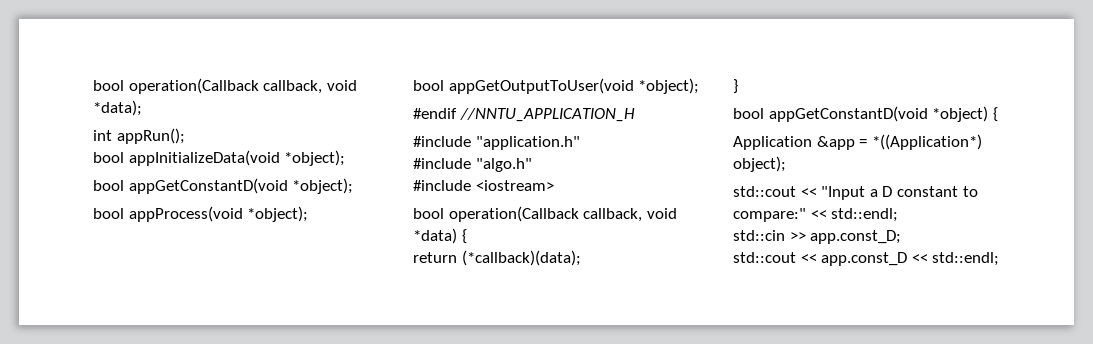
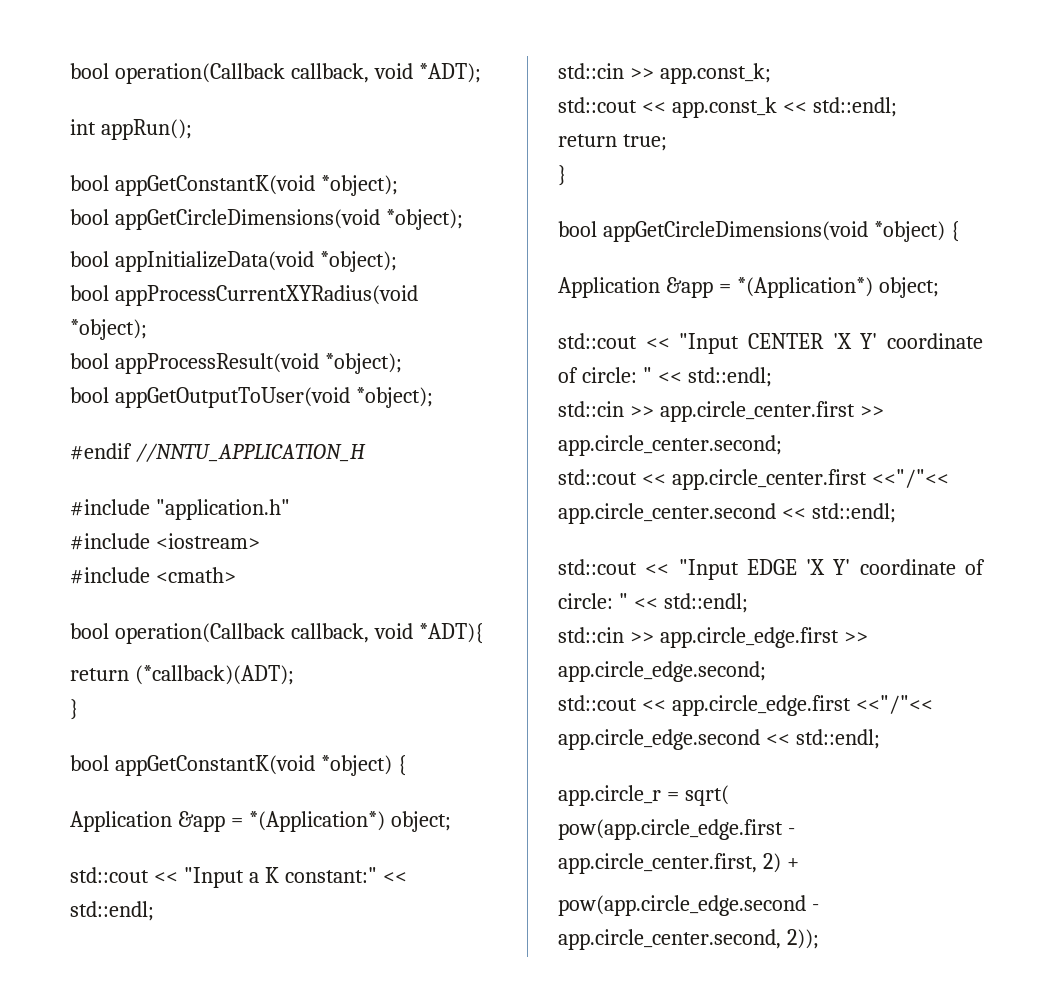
[93,78,357,94] [93,100,142,116] bool operation(Callback callback, void *data); -> [70,63,481,84] bool operation(Callback callback, void *ADT);
(185, 136) none -> [70,175,398,196] [70,209,463,230] // bool appGetConstantK(void *object); // bool appGetCircleDimensions(void *object);
[128,178,354,194] [93,206,243,222] appGetConstantD(void *object); // bool appProcess(void -> [114,285,418,306] [70,319,147,340] [70,353,319,374] appProcessCurrentXYRadius(void *object); // bool appProcessResult(void
[475,158,532,172] [413,180,554,191] [413,206,677,222] [413,228,467,244] [413,250,581,266] [733,79,738,94] [733,106,998,122] [733,134,982,150] [733,156,786,172] "algo.h" // #include <iostream> // bool operation(Callback callback, void *data) { // return (*callback)(data); // } // bool appGetConstantD(void *object) { // Application &app = *((Application*) object); -> [155,533,260,549] [70,567,236,584] [70,623,484,644] [70,665,294,685] [70,699,79,720] [70,755,407,776] [70,811,451,832] <iostream> // #include <cmath> // bool operation(Callback callback, void *ADT){ // return (*callback)(ADT); // } // bool appGetConstantK(void *object) { // Application &app = *(Application*) object;
[882,186,978,197] [733,208,899,222] [733,230,902,244] [733,252,1000,266] D constant to compare:" << std::endl; // std::cin >> app.const_D; // std::cout << app.const_D << std::endl; -> [264,867,407,883] [70,901,154,921] [558,63,771,84] [558,97,897,118] [558,134,667,151] [558,165,567,186] [558,221,960,242] [558,277,939,298] [558,333,983,354] [558,367,772,387] [558,401,884,422] [558,435,782,456] [558,469,949,490] [558,503,896,524] [558,559,985,580] [558,593,748,613] [558,627,868,648] [558,661,766,682] [558,695,933,716] [558,729,880,750] [558,785,729,806] [558,819,795,840] [558,853,799,874] [558,895,819,916] [558,929,819,950] K constant:" << std::endl; // std::cin >> app.const_k; // std::cout << app.const_k << std::endl; // return true; // } // bool appGetCircleDimensions(void *object) { // Application &app = *(Application*) object; // std::cout << "Input CENTER 'X Y' coordinate of circle: " << std::endl; // std::cin >> app.circle_center.first >> app.circle_center.second; // std::cout << app.circle_center.first <<"/"<< app.circle_center.second << std::endl; // std::cout << "Input EDGE 'X Y' coordinate of circle: " << std::endl; // std::cin >> app.circle_edge.first >> app.circle_edge.second; // std::cout << app.circle_edge.first <<"/"<< app.circle_edge.second << std::endl; // app.circle_r = sqrt( // pow(app.circle_edge.first - app.circle_center.first, 2) + // pow(app.circle_edge.second - app.circle_center.second, 2));

